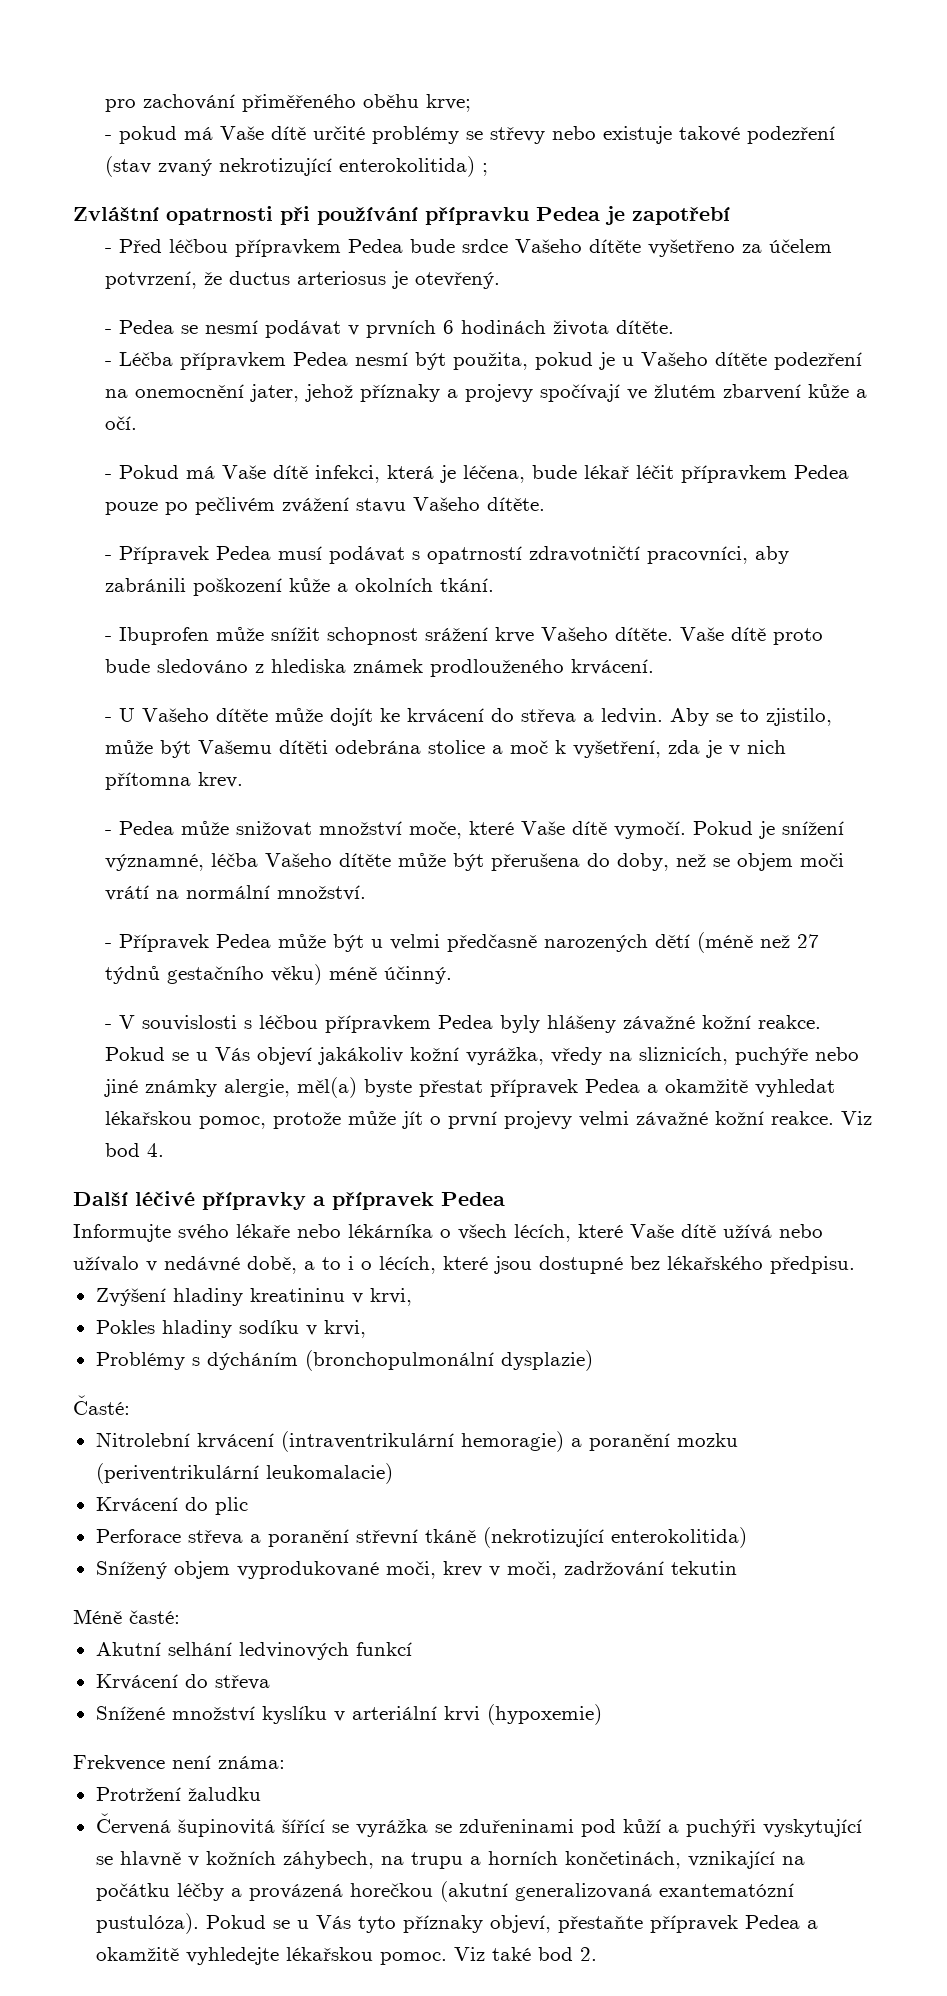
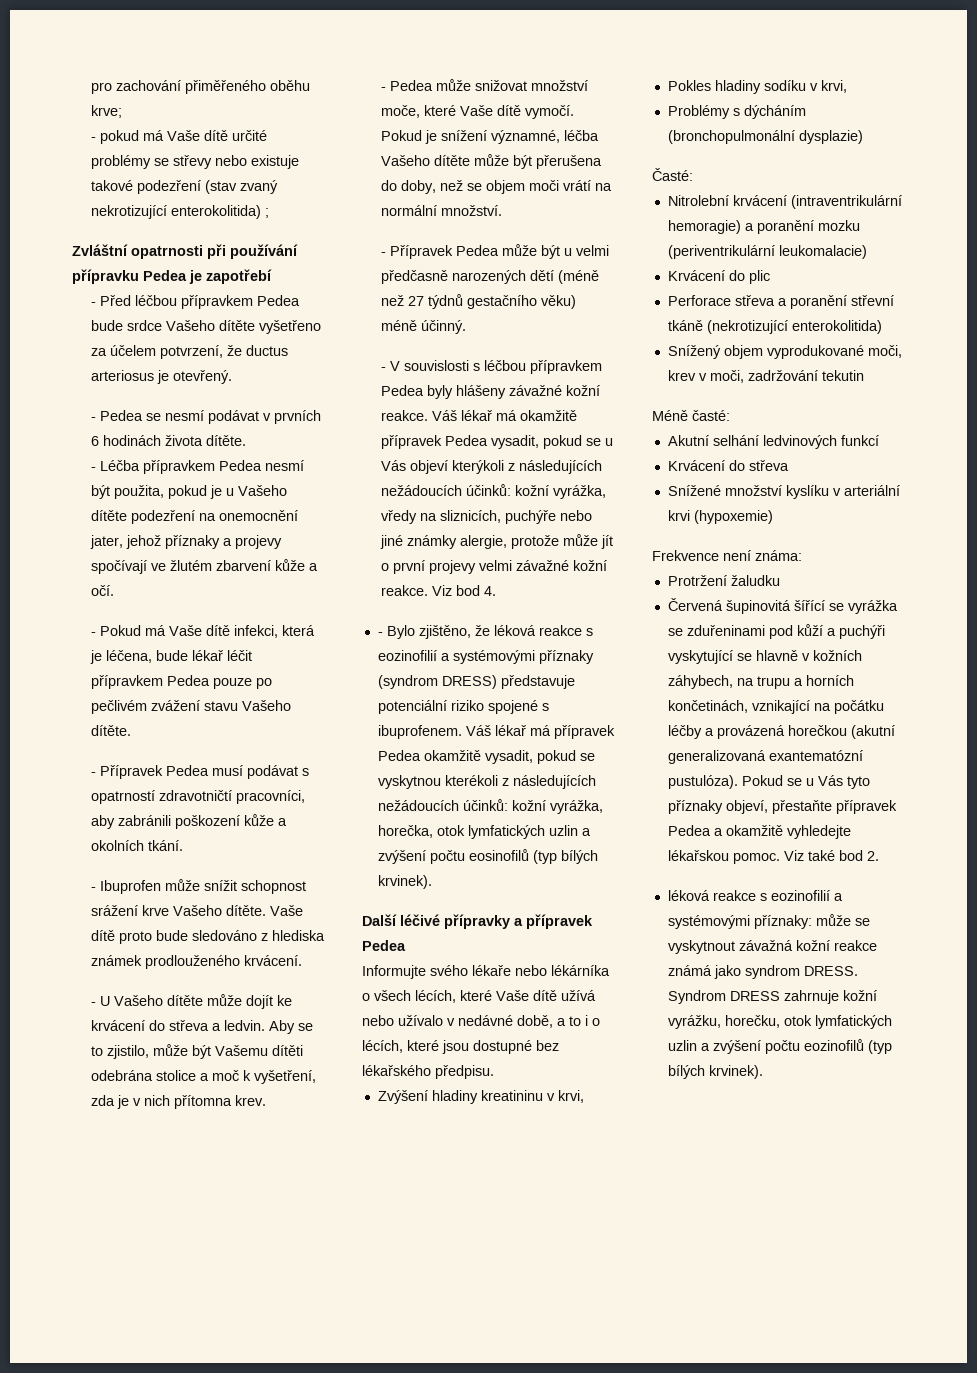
[104,1047,403,1065] Pokud se u Vás objeví jakákoliv -> [431,410,577,421] [380,435,613,449] [380,460,602,474] [380,484,511,496] Váš lékař má okamžitě přípravek Pedea vysadit, pokud se u Vás objeví kterýkoli z následujících nežádoucích účinků:
[296,1077,835,1098] [104,1111,266,1129] měl(a) byste přestat přípravek Pedea a okamžitě vyhledat lékařskou pomoc, -> (507, 542) none
(164, 1150) none -> [377,625,593,639] [377,650,594,664] [377,675,575,689] [377,700,549,714] [377,725,615,739] [377,750,595,764] [377,775,596,789] [377,799,603,814] [377,825,591,839] [377,849,598,864] [377,875,432,889] // - Bylo zjištěno, že léková reakce s eozinofilií a systémovými příznaky (syndrom DRESS) představuje potenciální riziko spojené s ibuprofenem. Váš lékař má přípravek Pedea okamžitě vysadit, pokud se vyskytnou kterékoli z následujících nežádoucích účinků: kožní vyrážka, horečka, otok lymfatických uzlin a zvýšení počtu eosinofilů (typ bílých krvinek).
(597, 1954) none -> [667,890,843,901] [667,914,870,929] [667,940,877,954] [667,965,858,979] [667,990,877,1004] [667,1015,892,1029] [667,1039,892,1054] [667,1065,763,1079] // léková reakce s eozinofilií a systémovými příznaky: může se vyskytnout závažná kožní reakce známá jako syndrom DRESS. Syndrom DRESS zahrnuje kožní vyrážku, horečku, otok lymfatických uzlin a zvýšení počtu eozinofilů (typ bílých krvinek).

